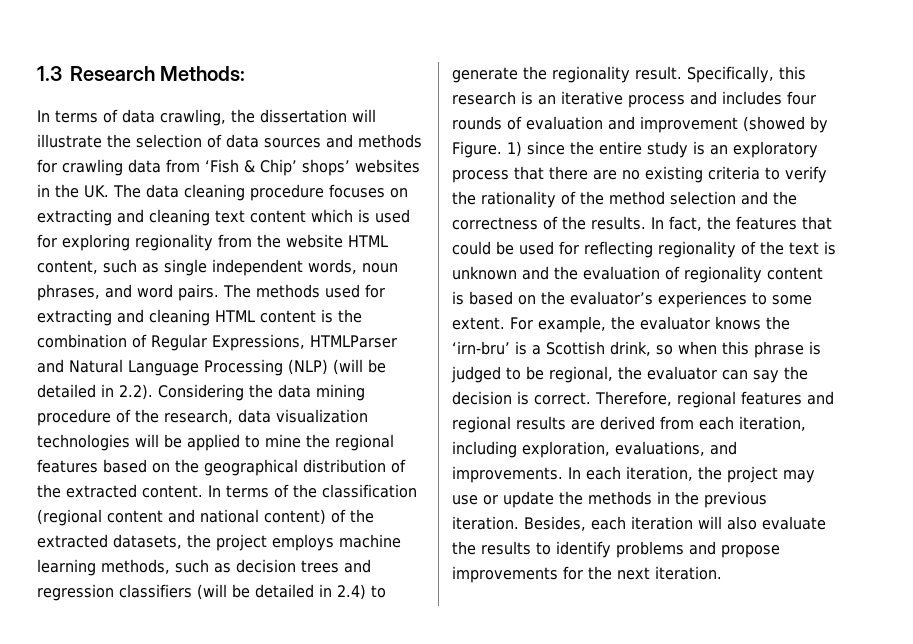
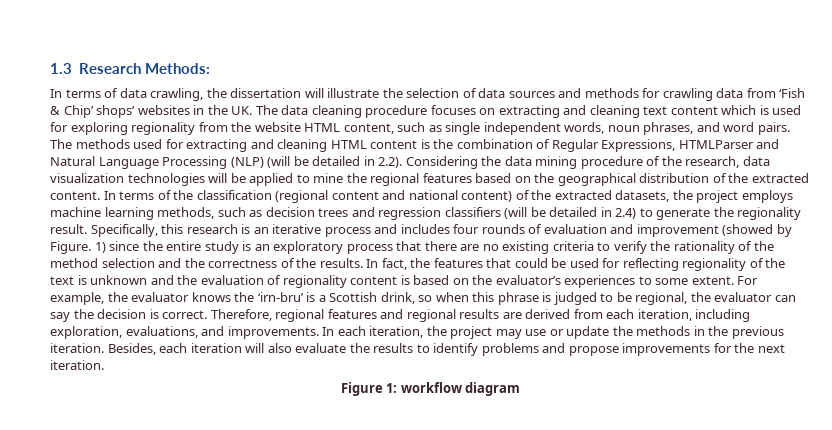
(722, 573) none -> [340,382,521,396] // Figure 1: workflow diagram

